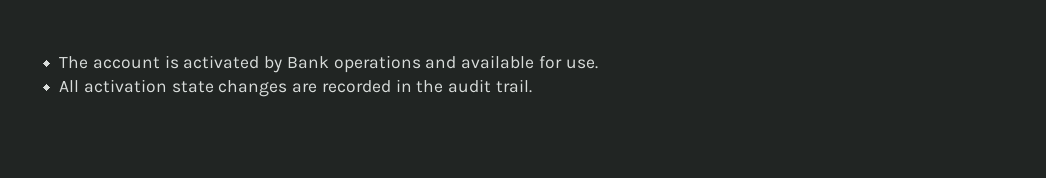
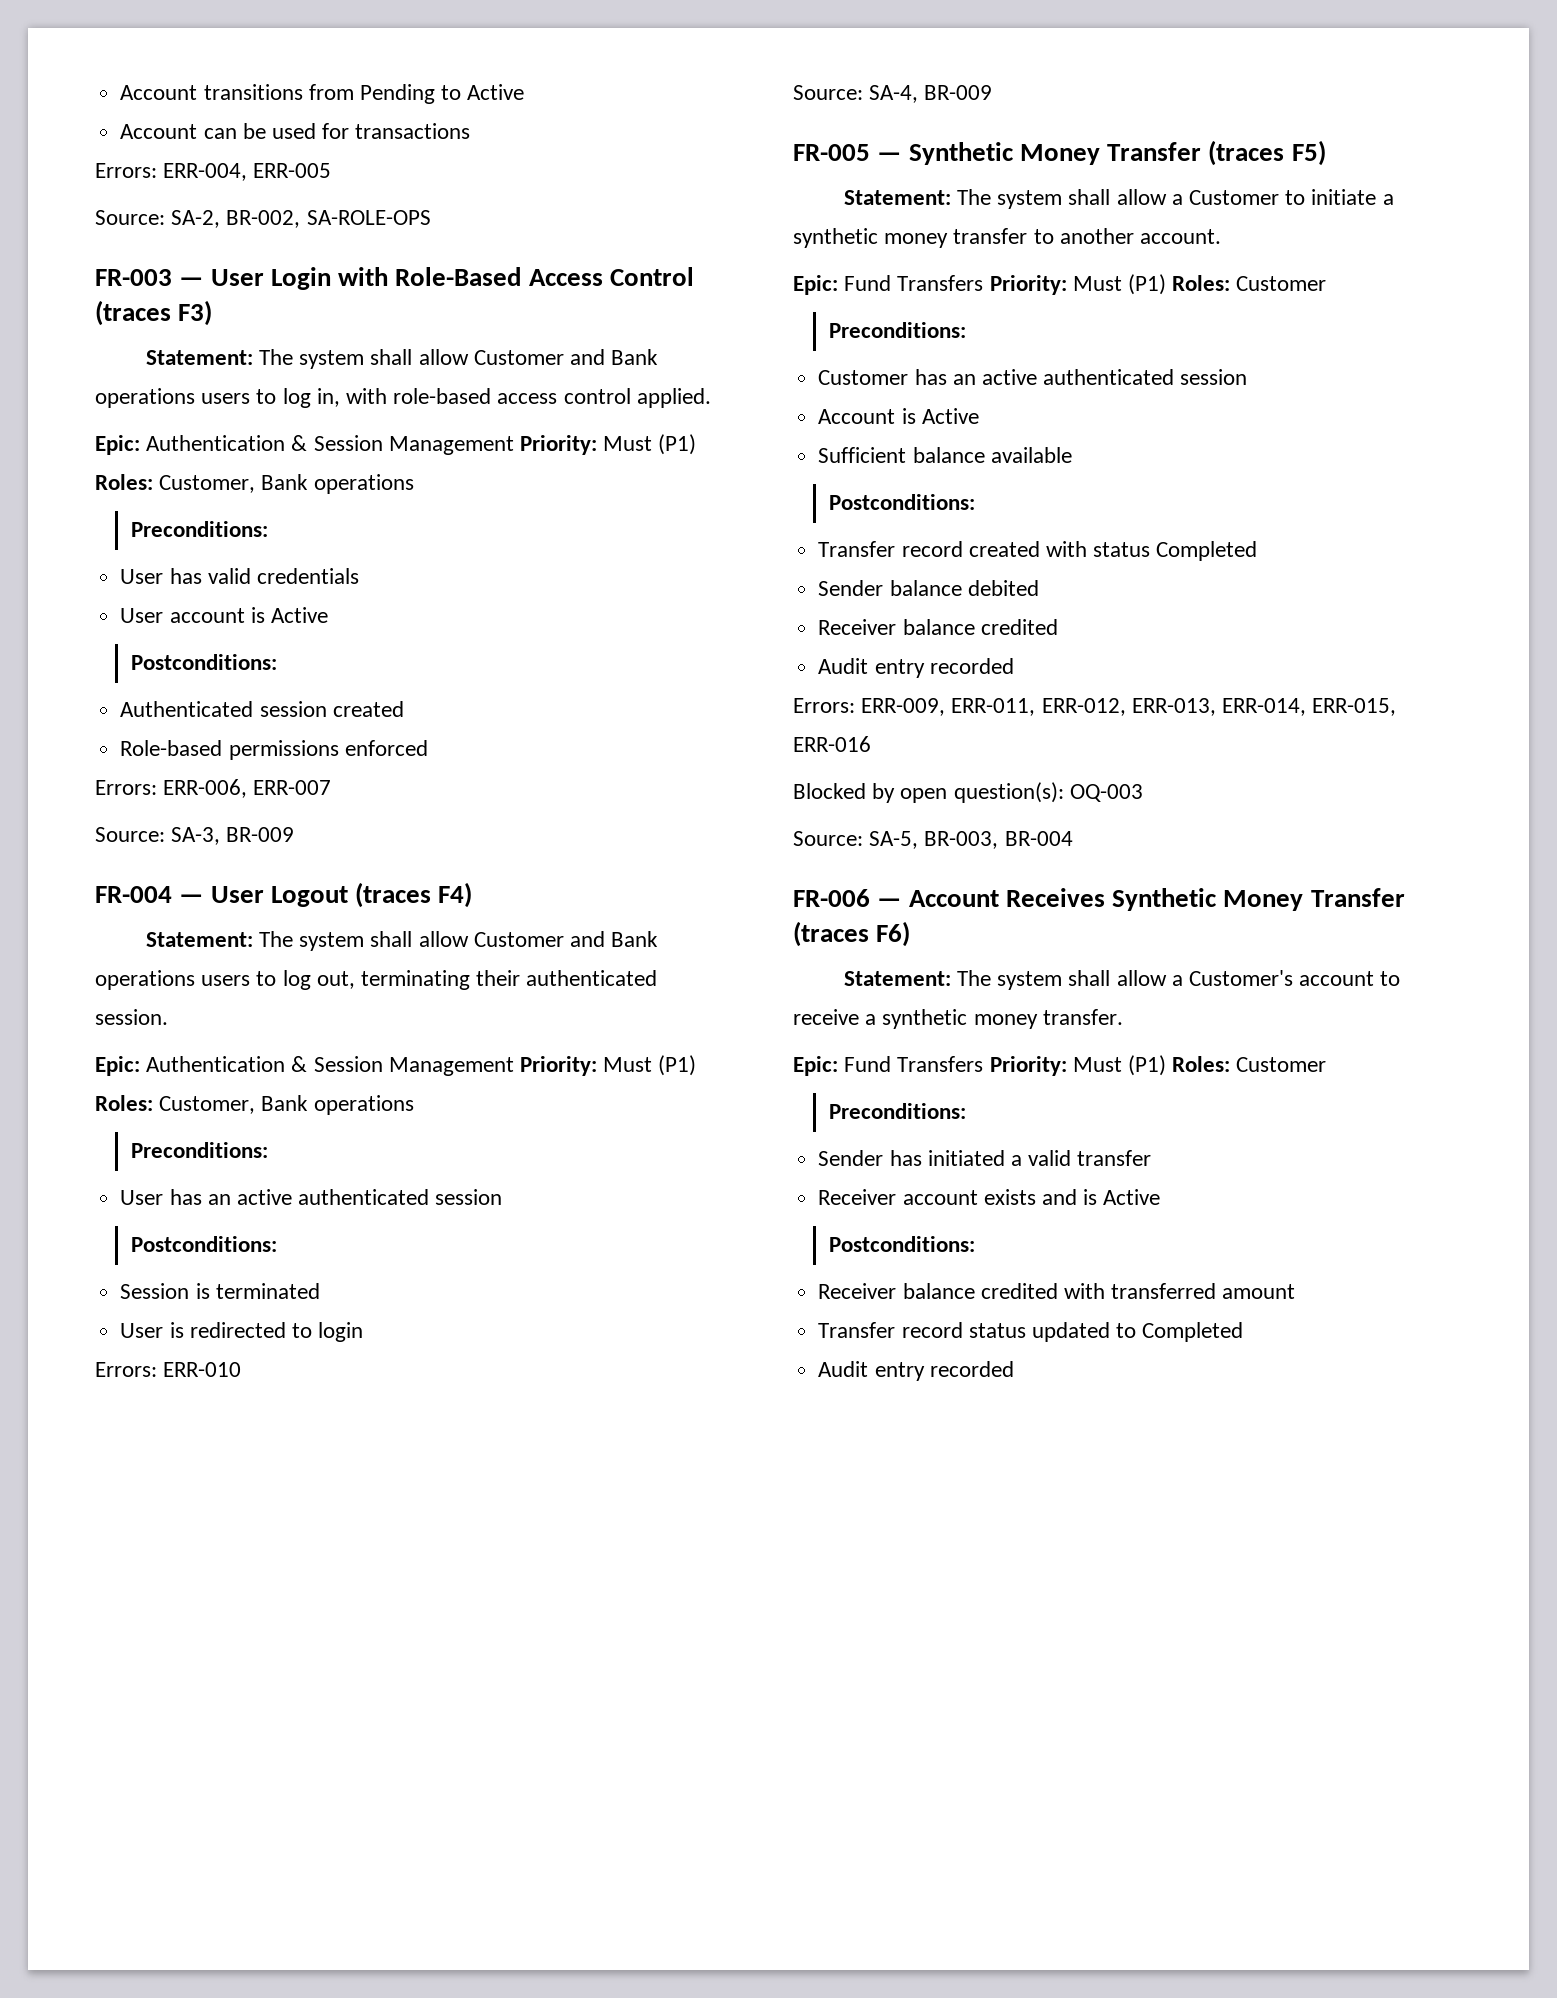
[59,55,598,73] [59,79,532,97] The account is activated by Bank operations and available for use. // All activation state changes are recorded in the audit trail. -> [120,84,525,104] [120,123,471,139] [95,163,332,181] [95,210,431,228] [95,267,695,290] [95,300,213,326] [145,349,659,369] [95,388,711,408] [95,434,697,455] [95,474,414,494] [130,521,268,537] [120,568,359,584] [120,607,328,623] [130,654,277,670] [120,701,404,717] [120,740,428,760] [95,779,332,798] [95,827,295,845] [95,882,473,908] [145,931,659,951] [95,970,658,990] [95,1009,168,1025] [95,1055,697,1076] [95,1095,414,1115] [130,1142,268,1158] [120,1189,503,1205] [130,1236,277,1252] [120,1283,320,1299] [120,1322,364,1342] [95,1362,242,1377] [793,85,993,103] [793,140,1326,166] [843,189,1394,209] [793,228,1222,248] [793,274,1327,295] [828,322,966,338] [818,369,1248,385] [818,408,979,424] [818,447,1072,463] [828,494,975,510] [818,541,1258,561] [818,580,1039,596] [818,619,1058,635] [818,658,1014,678] [793,698,1397,716] [793,736,871,752] [793,782,1143,803] [793,831,1073,849] [793,888,1405,911] [793,921,911,947] [843,970,1401,990] [793,1009,1123,1029] [793,1055,1327,1076] [828,1103,966,1119] [818,1150,1152,1166] [818,1189,1161,1205] [828,1236,975,1252] [818,1283,1296,1299] [818,1322,1244,1342] [818,1361,1014,1381] Account transitions from Pending to Active // Account can be used for transactions // Errors: ERR-004, ERR-005 // Source: SA-2, BR-002, SA-ROLE-OPS // FR-003 — User Login with Role-Based Access Control (traces F3) // Statement: The system shall allow Customer and Bank operations users to log in, with role-based access control applied. // Epic: Authentication & Session Management Priority: Must (P1) Roles: Customer, Bank operations // Preconditions: // User has valid credentials // User account is Active // Postconditions: // Authenticated session created // Role-based permissions enforced // Errors: ERR-006, ERR-007 // Source: SA-3, BR-009 // FR-004 — User Logout (traces F4) // Statement: The system shall allow Customer and Bank operations users to log out, terminating their authenticated session. // Epic: Authentication & Session Management Priority: Must (P1) Roles: Customer, Bank operations // Preconditions: // User has an active authenticated session // Postconditions: // Session is terminated // User is redirected to login // Errors: ERR-010 // Source: SA-4, BR-009 // FR-005 — Synthetic Money Transfer (traces F5) // Statement: The system shall allow a Customer to initiate a synthetic money transfer to another account. // Epic: Fund Transfers Priority: Must (P1) Roles: Customer // Preconditions: // Customer has an active authenticated session // Account is Active // Sufficient balance available // Postconditions: // Transfer record created with status Completed // Sender balance debited // Receiver balance credited // Audit entry recorded // Errors: ERR-009, ERR-011, ERR-012, ERR-013, ERR-014, ERR-015, ERR-016 // Blocked by open question(s): OQ-003 // Source: SA-5, BR-003, BR-004 // FR-006 — Account Receives Synthetic Money Transfer (traces F6) // Statement: The system shall allow a Customer's account to receive a synthetic money transfer. // Epic: Fund Transfers Priority: Must (P1) Roles: Customer // Preconditions: // Sender has initiated a valid transfer // Receiver account exists and is Active // Postconditions: // Receiver balance credited with transferred amount // Transfer record status updated to Completed // Audit entry recorded

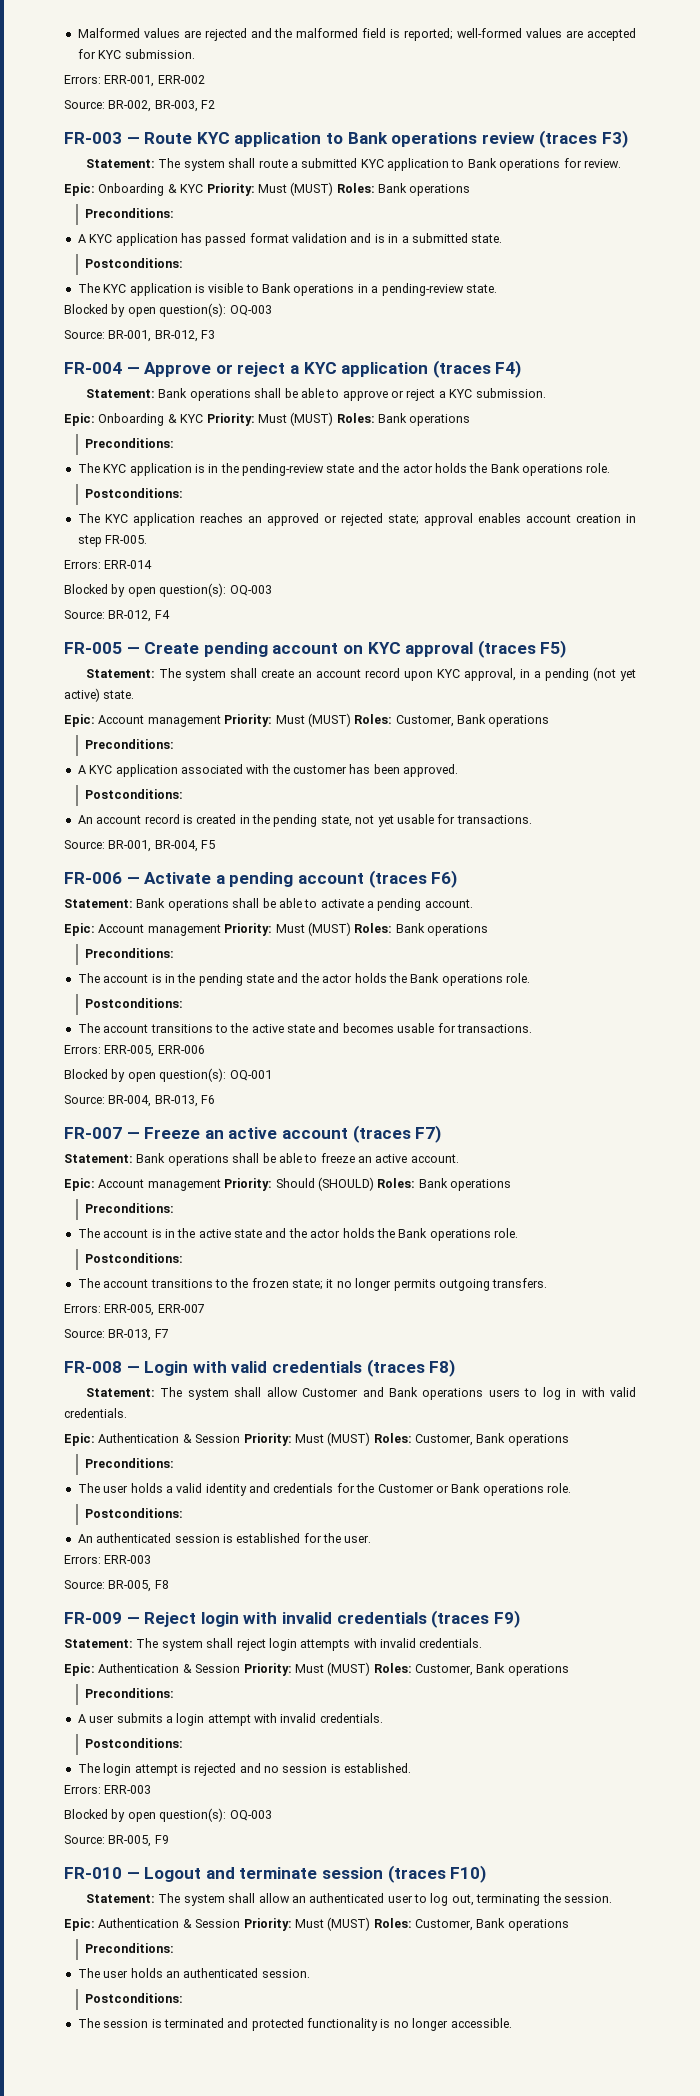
[120,84,525,104] [120,123,471,139] [95,163,332,181] [95,210,431,228] Account transitions from Pending to Active // Account can be used for transactions // Errors: ERR-004, ERR-005 // Source: SA-2, BR-002, SA-ROLE-OPS -> [77,28,636,41] [77,49,195,59] [64,75,205,87] [64,100,216,112] Malformed values are rejected and the malformed field is reported; well-formed values are accepted for KYC submission. // Errors: ERR-001, ERR-002 // Source: BR-002, BR-003, F2
[210,267,695,290] [95,300,213,326] User Login with Role-Based Access Control (traces F3) -> [144,130,628,148] [86,158,621,171] [64,182,471,196] [84,208,174,218] [77,233,503,246] [84,258,183,268] [77,283,497,296] [64,303,272,317] [64,330,216,342] [64,360,522,378] [86,388,546,401] [64,412,471,426] [84,438,174,448] [77,463,611,476] [84,488,183,498] [77,513,636,526] [77,535,148,547] [64,560,153,569] [64,583,272,597] [64,610,170,622] [64,640,567,658] [86,667,637,681] [64,688,135,702] [64,713,550,727] [84,739,174,749] [77,764,459,777] [84,789,183,799] [77,814,532,827] [64,840,216,852] [64,870,458,888] [64,898,473,911] [64,922,488,936] [84,948,174,958] [77,973,530,986] [84,998,183,1008] [77,1023,532,1033] [64,1045,205,1057] [64,1068,272,1082] [64,1095,216,1107] [64,1125,442,1143] [64,1153,459,1166] [64,1177,511,1191] [84,1203,174,1213] [77,1228,518,1241] [84,1253,183,1263] [77,1278,548,1291] [64,1304,205,1316] [64,1329,169,1341] [64,1359,456,1377] Route KYC application to Bank operations review (traces F3) // Statement: The system shall route a submitted KYC application to Bank operations for review. // Epic: Onboarding & KYC Priority: Must (MUST) Roles: Bank operations // Preconditions: // A KYC application has passed format validation and is in a submitted state. // Postconditions: // The KYC application is visible to Bank operations in a pending-review state. // Blocked by open question(s): OQ-003 // Source: BR-001, BR-012, F3 // FR-004 — Approve or reject a KYC application (traces F4) // Statement: Bank operations shall be able to approve or reject a KYC submission. // Epic: Onboarding & KYC Priority: Must (MUST) Roles: Bank operations // Preconditions: // The KYC application is in the pending-review state and the actor holds the Bank operations role. // Postconditions: // The KYC application reaches an approved or rejected state; approval enables account creation in step FR-005. // Errors: ERR-014 // Blocked by open question(s): OQ-003 // Source: BR-012, F4 // FR-005 — Create pending account on KYC approval (traces F5) // Statement: The system shall create an account record upon KYC approval, in a pending (not yet active) state. // Epic: Account management Priority: Must (MUST) Roles: Customer, Bank operations // Preconditions: // A KYC application associated with the customer has been approved. // Postconditions: // An account record is created in the pending state, not yet usable for transactions. // Source: BR-001, BR-004, F5 // FR-006 — Activate a pending account (traces F6) // Statement: Bank operations shall be able to activate a pending account. // Epic: Account management Priority: Must (MUST) Roles: Bank operations // Preconditions: // The account is in the pending state and the actor holds the Bank operations role. // Postconditions: // The account transitions to the active state and becomes usable for transactions. // Errors: ERR-005, ERR-006 // Blocked by open question(s): OQ-001 // Source: BR-004, BR-013, F6 // FR-007 — Freeze an active account (traces F7) // Statement: Bank operations shall be able to freeze an active account. // Epic: Account management Priority: Should (SHOULD) Roles: Bank operations // Preconditions: // The account is in the active state and the actor holds the Bank operations role. // Postconditions: // The account transitions to the frozen state; it no longer permits outgoing transfers. // Errors: ERR-005, ERR-007 // Source: BR-013, F7 // FR-008 — Login with valid credentials (traces F8)
[316,388,711,408] [95,434,697,455] [95,474,414,494] [130,521,268,537] [120,568,359,584] [120,607,328,623] [130,654,277,670] [120,701,404,717] [120,740,428,760] [95,779,332,798] [95,827,295,845] [95,882,473,908] [145,931,659,951] [95,970,658,990] [95,1009,168,1025] [95,1055,697,1076] [95,1095,414,1115] [130,1142,268,1158] [120,1189,503,1205] [130,1236,277,1252] [120,1283,320,1299] [120,1322,364,1342] [95,1362,242,1377] [793,85,993,103] [793,140,1326,166] [843,189,1394,209] [793,228,1222,248] [793,274,1327,295] [828,322,966,338] [818,369,1248,385] [818,408,979,424] [818,447,1072,463] [828,494,975,510] [818,541,1258,561] [818,580,1039,596] [818,619,1058,635] [818,658,1014,678] [793,698,1397,716] [793,736,871,752] [793,782,1143,803] [793,831,1073,849] [793,888,1405,911] [793,921,911,947] [843,970,1401,990] [793,1009,1123,1029] [793,1055,1327,1076] [828,1103,966,1119] [818,1150,1152,1166] [818,1189,1161,1205] [828,1236,975,1252] [818,1283,1296,1299] [818,1322,1244,1342] [818,1361,1014,1381] in, with role-based access control applied. // Epic: Authentication & Session Management Priority: Must (P1) Roles: Customer, Bank operations // Preconditions: // User has valid credentials // User account is Active // Postconditions: // Authenticated session created // Role-based permissions enforced // Errors: ERR-006, ERR-007 // Source: SA-3, BR-009 // FR-004 — User Logout (traces F4) // Statement: The system shall allow Customer and Bank operations users to log out, terminating their authenticated session. // Epic: Authentication & Session Management Priority: Must (P1) Roles: Customer, Bank operations // Preconditions: // User has an active authenticated session // Postconditions: // Session is terminated // User is redirected to login // Errors: ERR-010 // Source: SA-4, BR-009 // FR-005 — Synthetic Money Transfer (traces F5) // Statement: The system shall allow a Customer to initiate a synthetic money transfer to another account. // Epic: Fund Transfers Priority: Must (P1) Roles: Customer // Preconditions: // Customer has an active authenticated session // Account is Active // Sufficient balance available // Postconditions: // Transfer record created with status Completed // Sender balance debited // Receiver balance credited // Audit entry recorded // Errors: ERR-009, ERR-011, ERR-012, ERR-013, ERR-014, ERR-015, ERR-016 // Blocked by open question(s): OQ-003 // Source: SA-5, BR-003, BR-004 // FR-006 — Account Receives Synthetic Money Transfer (traces F6) // Statement: The system shall allow a Customer's account to receive a synthetic money transfer. // Epic: Fund Transfers Priority: Must (P1) Roles: Customer // Preconditions: // Sender has initiated a valid transfer // Receiver account exists and is Active // Postconditions: // Receiver balance credited with transferred amount // Transfer record status updated to Completed // Audit entry recorded -> [566,1387,636,1397] [64,1408,127,1418] [64,1432,569,1446] [84,1458,174,1468] [77,1483,571,1496] [84,1508,183,1518] [77,1533,372,1543] [64,1555,152,1564] [64,1580,169,1592] [64,1610,520,1628] [64,1638,483,1651] [64,1662,569,1676] [84,1688,174,1698] [77,1713,383,1726] [84,1738,183,1748] [77,1763,412,1776] [64,1785,152,1794] [64,1808,272,1822] [64,1835,169,1847] [64,1865,487,1883] [86,1893,612,1906] [64,1917,569,1931] [84,1943,174,1953] [77,1968,310,1978] [84,1993,183,2003] [77,2018,512,2031] in with valid credentials. // Epic: Authentication & Session Priority: Must (MUST) Roles: Customer, Bank operations // Preconditions: // The user holds a valid identity and credentials for the Customer or Bank operations role. // Postconditions: // An authenticated session is established for the user. // Errors: ERR-003 // Source: BR-005, F8 // FR-009 — Reject login with invalid credentials (traces F9) // Statement: The system shall reject login attempts with invalid credentials. // Epic: Authentication & Session Priority: Must (MUST) Roles: Customer, Bank operations // Preconditions: // A user submits a login attempt with invalid credentials. // Postconditions: // The login attempt is rejected and no session is established. // Errors: ERR-003 // Blocked by open question(s): OQ-003 // Source: BR-005, F9 // FR-010 — Logout and terminate session (traces F10) // Statement: The system shall allow an authenticated user to log out, terminating the session. // Epic: Authentication & Session Priority: Must (MUST) Roles: Customer, Bank operations // Preconditions: // The user holds an authenticated session. // Postconditions: // The session is terminated and protected functionality is no longer accessible.

